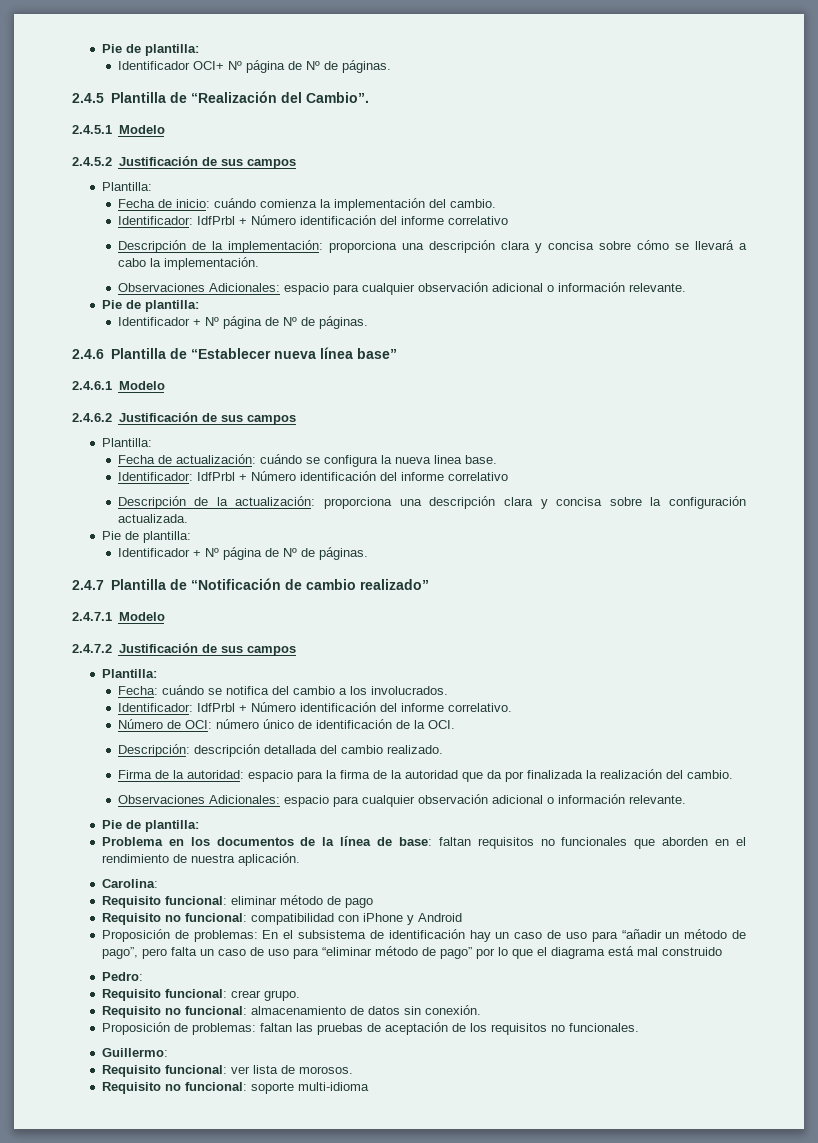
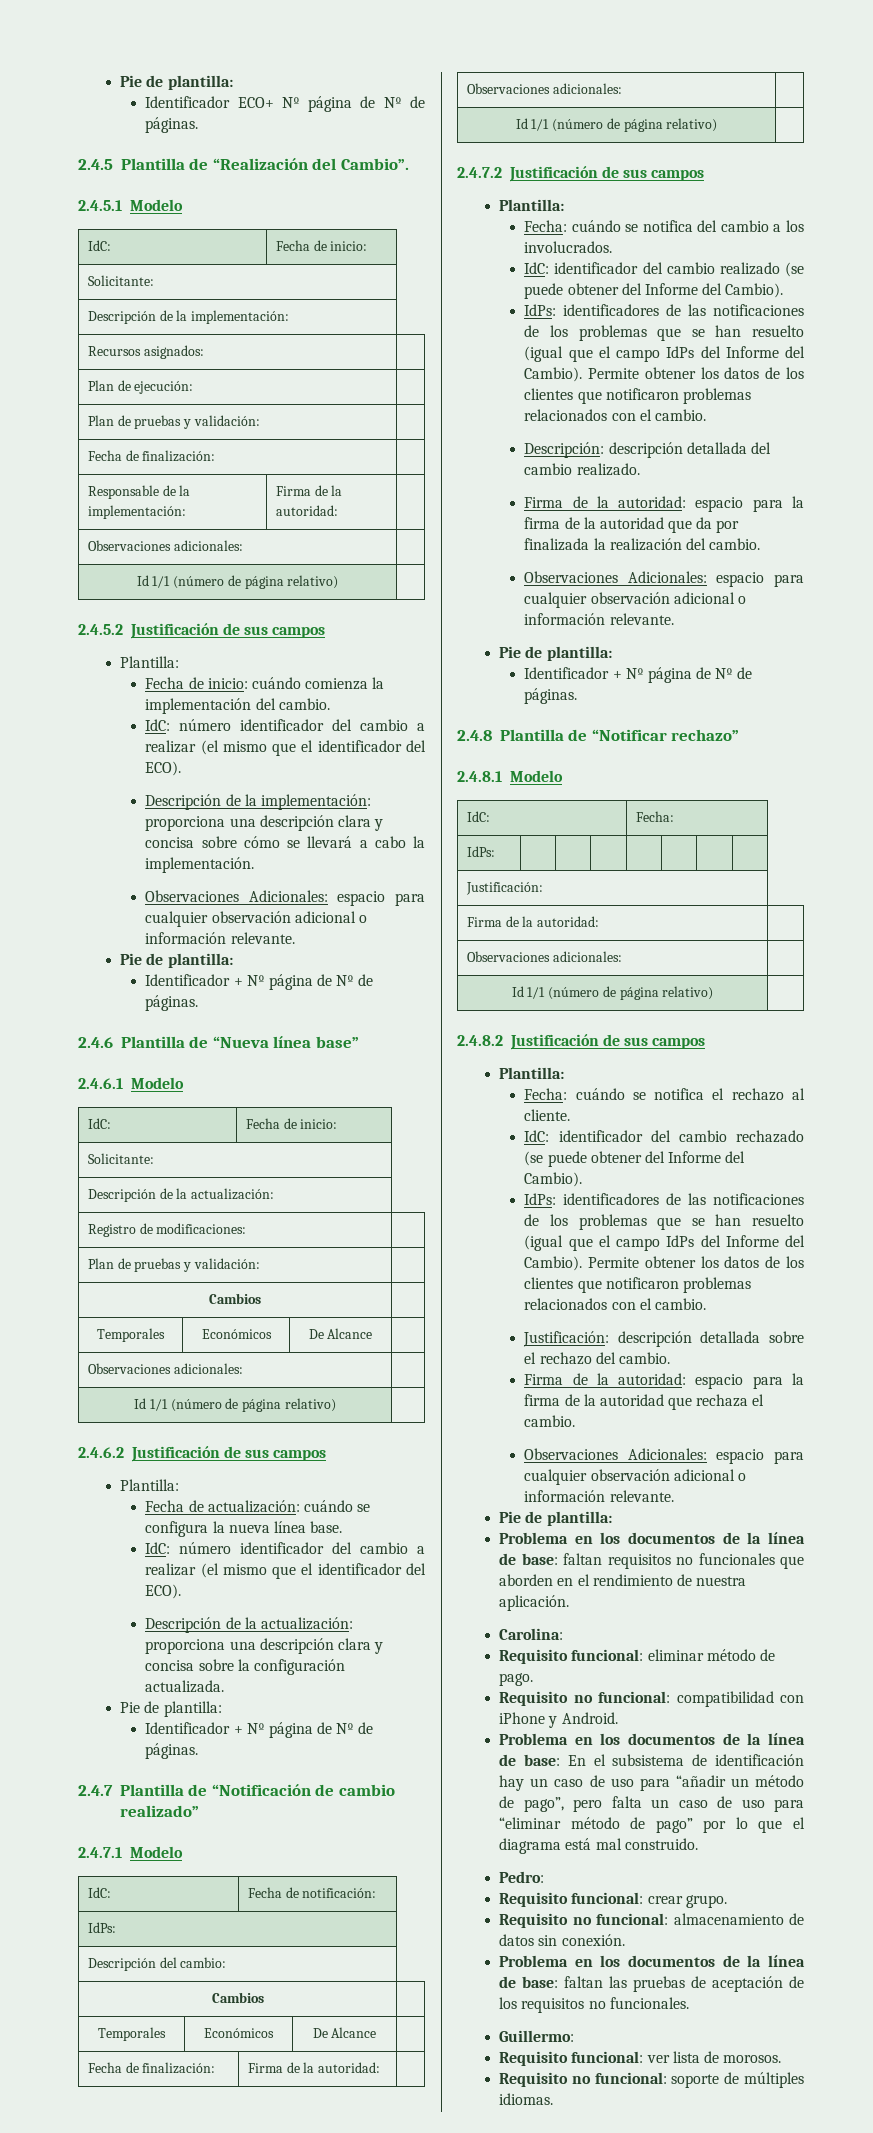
[101,44,199,56] [117,61,224,70] Pie de plantilla: // Identificador OCI+ -> [120,75,233,90] [145,96,274,108] Pie de plantilla: // Identificador ECO+
(165, 129) none -> [87,240,111,251] [275,240,368,251] [87,275,154,286] [87,310,290,324] [87,345,204,359] [87,380,194,394] [87,415,260,429] [87,450,216,462] [87,485,191,499] [87,505,186,519] [275,485,343,496] [275,505,338,516] [87,540,243,551] [136,575,339,589] // IdC: | Fecha de inicio: // Solicitante: // Descripción de la implementación: // Recursos asignados: | // Plan de ejecución: | // Plan de pruebas y validación: | // Fecha de finalización: | // Responsable de la implementación: | Firma de la autoridad: | // Observaciones adicionales: | // Id 1/1 (número de página relativo) |
[117,215,508,225] Identificador: IdfPrbl + Número identificación del informe correlativo -> [145,719,426,731] [145,740,426,756] [145,761,182,776] IdC: número identificador del cambio a realizar (el mismo que el identificador del ECO).
[190,348,316,359] “Establecer nueva -> [212,1036,269,1048] “Nueva
(165, 385) none -> [87,1118,111,1129] [245,1118,338,1129] [87,1153,154,1164] [87,1188,275,1202] [87,1223,247,1237] [87,1258,260,1272] [209,1293,261,1304] [97,1328,165,1342] [201,1329,272,1339] [308,1328,373,1339] [87,1363,243,1374] [134,1398,336,1412] // IdC: | Fecha de inicio: // Solicitante: // Descripción de la actualización: // Registro de modificaciones: | // Plan de pruebas y validación: | // Cambios | // Temporales | Económicos | De Alcance | // Observaciones adicionales: | // Id 1/1 (número de página relativo) |
[433,455,462,464] linea -> [273,1521,306,1533] línea
[117,471,508,481] Identificador: IdfPrbl + Número identificación del informe correlativo -> [145,1542,426,1554] [145,1563,426,1579] [145,1584,182,1599] IdC: número identificador del cambio a realizar (el mismo que el identificador del ECO).
(165, 616) none -> [87,1887,111,1898] [247,1887,377,1898] [87,1922,116,1933] [87,1957,227,1971] [211,1992,264,2003] [98,2027,166,2041] [204,2028,274,2038] [312,2027,377,2038] [87,2062,216,2074] [247,2062,381,2073] [466,83,622,94] [515,118,718,132] // IdC: | Fecha de notificación: // IdPs: // Descripción del cambio: // Cambios | // Temporales | Económicos | De Alcance | // Fecha de finalización: | Firma de la autoridad: | // Observaciones adicionales: | // Id 1/1 (número de página relativo) |
[117,702,512,712] [117,719,455,729] Identificador: IdfPrbl + Número identificación del informe correlativo. // Número de OCI: número único de identificación de la OCI. -> [524,262,804,277] [524,283,784,299] [524,304,804,316] [524,325,804,341] [524,346,805,362] [524,367,804,382] [524,388,751,404] [524,409,706,421] IdC: identificador del cambio realizado (se puede obtener del Informe del Cambio). // IdPs: identificadores de las notificaciones de los problemas que se han resuelto (igual que el campo IdPs del Informe del Cambio). Permite obtener los datos de los clientes que notificaron problemas relacionados con el cambio.
(199, 826) none -> [524,667,753,683] [524,688,578,704] [457,729,740,741] [457,770,563,782] [466,811,490,822] [635,811,674,822] [466,846,495,857] [465,882,543,895] [466,916,600,927] [466,951,622,962] [511,986,714,1000] [457,1034,706,1050] [499,1067,565,1079] [524,1088,805,1101] [524,1109,571,1121] [524,1130,804,1143] [524,1151,746,1167] [524,1172,583,1187] [524,1193,804,1205] [524,1214,804,1230] [524,1235,805,1251] [524,1256,804,1271] [524,1277,751,1293] [524,1298,706,1310] [523,1331,804,1347] [524,1352,670,1365] [524,1373,804,1389] [524,1394,765,1410] [524,1415,576,1427] [524,1448,804,1464] [524,1469,746,1485] [524,1490,674,1502] [499,1511,612,1526] // Identificador + Nº página de Nº de páginas. // 2.4.8 Plantilla de “Notificar rechazo” // 2.4.8.1 Modelo // IdC: | Fecha: // IdPs: | | | | | | | // Justificación: // Firma de la autoridad: | // Observaciones adicionales: | // Id 1/1 (número de página relativo) | // 2.4.8.2 Justificación de sus campos // Plantilla: // Fecha: cuándo se notifica el rechazo al cliente. // IdC: identificador del cambio rechazado (se puede obtener del Informe del Cambio). // IdPs: identificadores de las notificaciones de los problemas que se han resuelto (igual que el campo IdPs del Informe del Cambio). Permite obtener los datos de los clientes que notificaron problemas relacionados con el cambio. // Justificación: descripción detallada sobre el rechazo del cambio. // Firma de la autoridad: espacio para la firma de la autoridad que rechaza el cambio. // Observaciones Adicionales: espacio para cualquier observación adicional o información relevante. // Pie de plantilla:
[344,898,373,908] pago -> [499,1673,534,1686] pago.
[417,913,462,922] [101,929,258,942] Android // Proposición de problemas: -> [561,1712,618,1724] [499,1733,805,1745] [499,1754,561,1766] Android. // Problema en los documentos de la línea de base:
[661,947,722,956] construido -> [624,1838,698,1850] construido.
[101,1022,256,1035] Proposición de problemas: -> [499,1955,805,1967] [499,1976,559,1988] Problema en los documentos de la línea de base:
[297,1082,369,1091] multi-idioma -> [724,2072,804,2088] [499,2093,554,2105] de múltiples idiomas.

